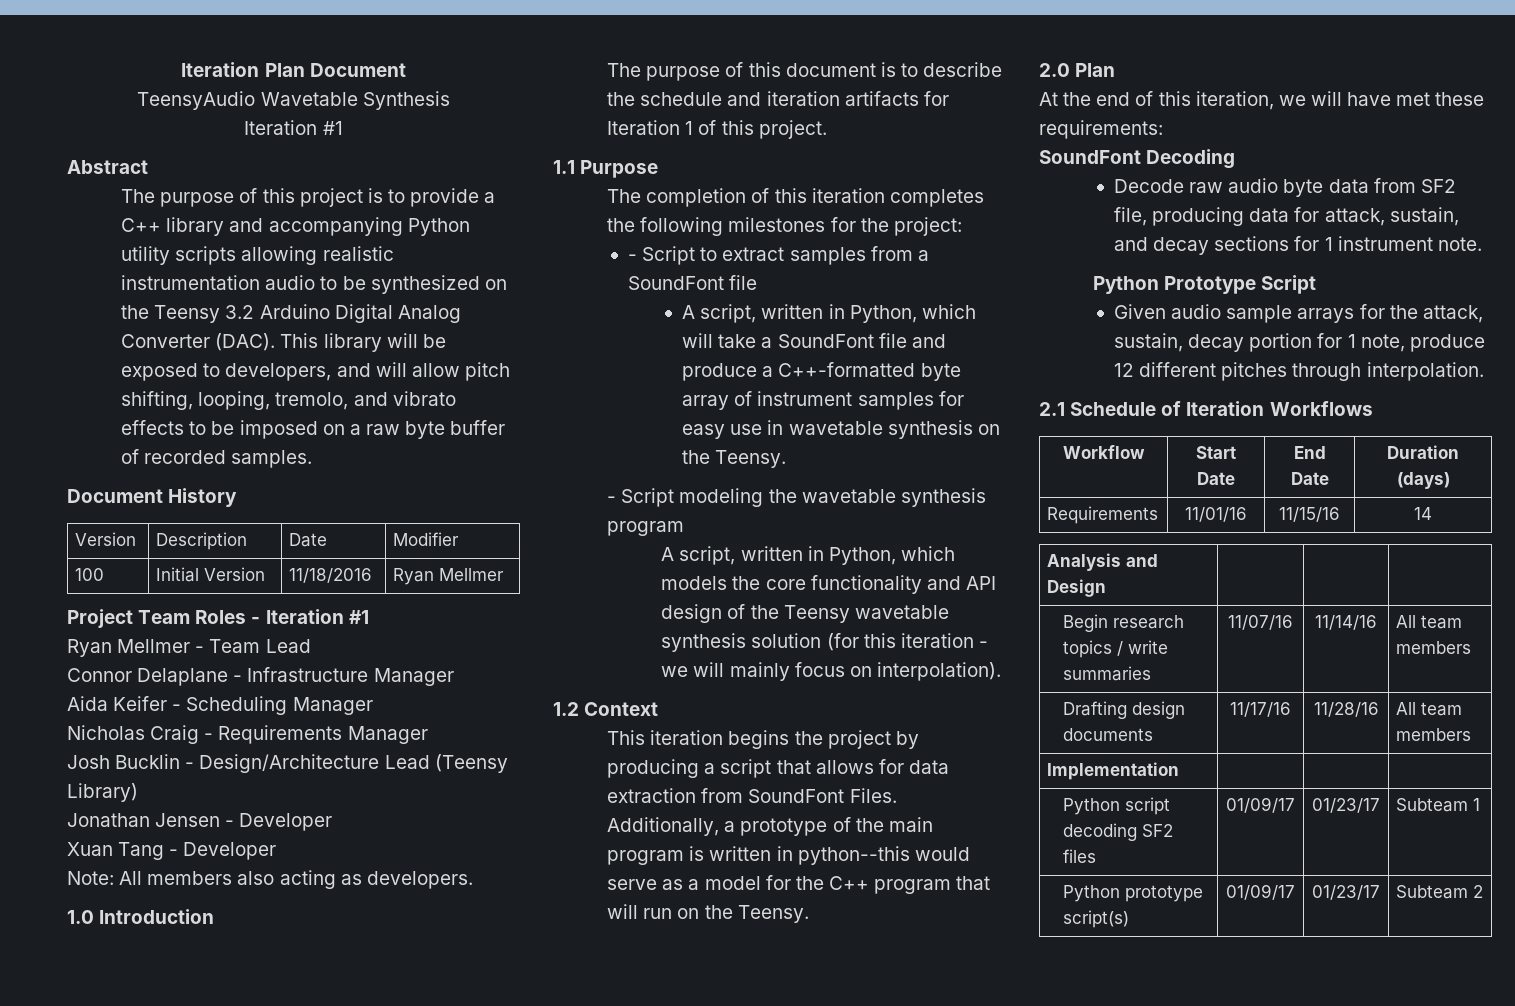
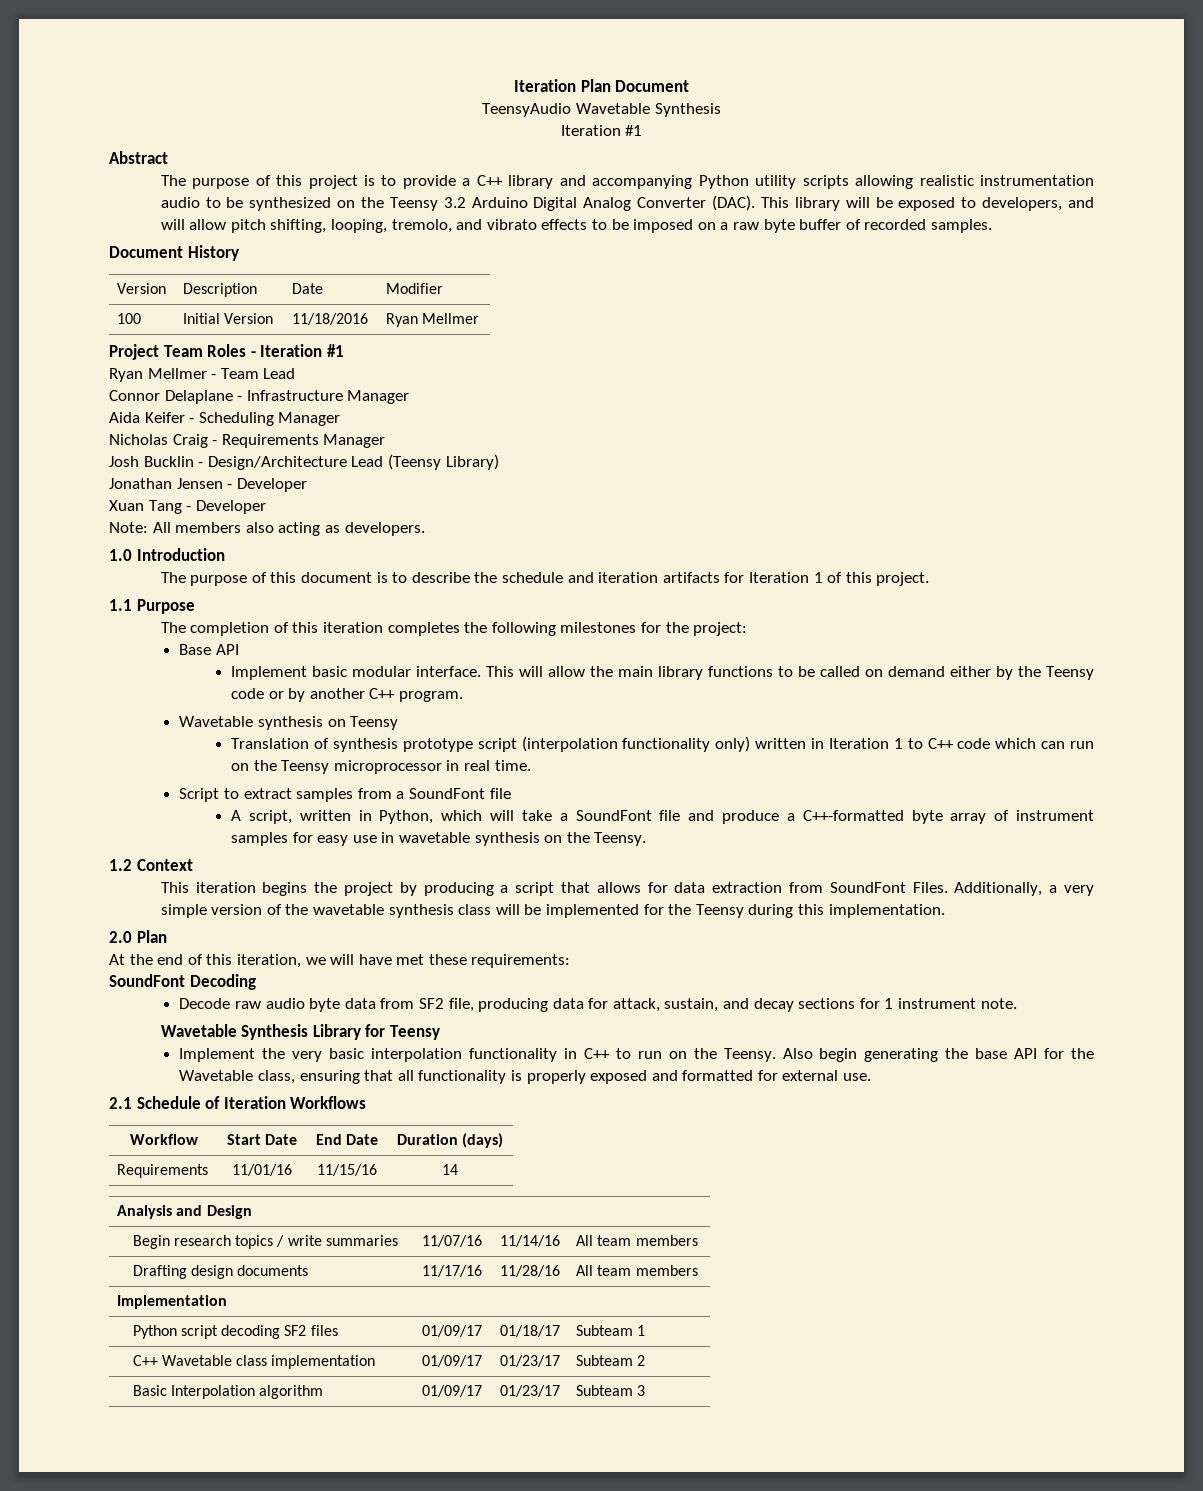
[628,254,638,261] - -> [179,644,239,655] [231,666,1095,680] [231,688,464,702] [179,716,399,730] [231,736,1095,752] [231,760,531,774] Base API // Implement basic modular interface. This will allow the main library functions to be called on demand either by the Teensy code or by another C++ program. // Wavetable synthesis on Teensy // Translation of synthesis prototype script (interpolation functionality only) written in Iteration 1 to C++ code which can run on the Teensy microprocessor in real time. //
[607,488,986,507] [607,521,685,536] [661,546,955,565] [661,575,996,594] [661,604,949,623] [661,633,988,652] [661,662,1001,681] // - Script modeling the wavetable synthesis program // A script, written in Python, which models the core functionality and API design of the Teensy wavetable synthesis solution (for this iteration - we will mainly focus on interpolation). -> (647, 839) none
[740,817,933,836] [607,846,970,865] [607,875,991,894] [607,904,809,923] prototype of the main program is written in python--this would serve as a model for the C++ program that will run on the Teensy. -> [1063,885,1094,896] [160,904,945,918] very simple version of the wavetable synthesis class will be implemented for the Teensy during this implementation.
[1093,275,1317,294] [1114,304,1483,323] [1114,333,1485,352] [1114,362,1484,381] Python Prototype Script // Given audio sample arrays for the attack, sustain, decay portion for 1 note, produce 12 different pitches through interpolation. -> [160,1024,441,1040] [179,1048,1095,1062] [179,1070,872,1084] Wavetable Synthesis Library for Teensy // Implement the very basic interpolation functionality in C++ to run on the Teensy. Also begin generating the base API for the Wavetable class, ensuring that all functionality is properly exposed and formatted for external use.
[1312,798,1380,813] 01/23/17 -> [499,1325,560,1337] 01/18/17
[1063,885,1204,902] [1063,910,1130,928] Python prototype script(s) -> [132,1355,376,1369] C++ Wavetable class implementation
(1484, 891) none -> [132,1385,324,1399] [422,1385,482,1397] [499,1385,560,1397] [576,1385,646,1396] // Basic Interpolation algorithm | 01/09/17 | 01/23/17 | Subteam 3

